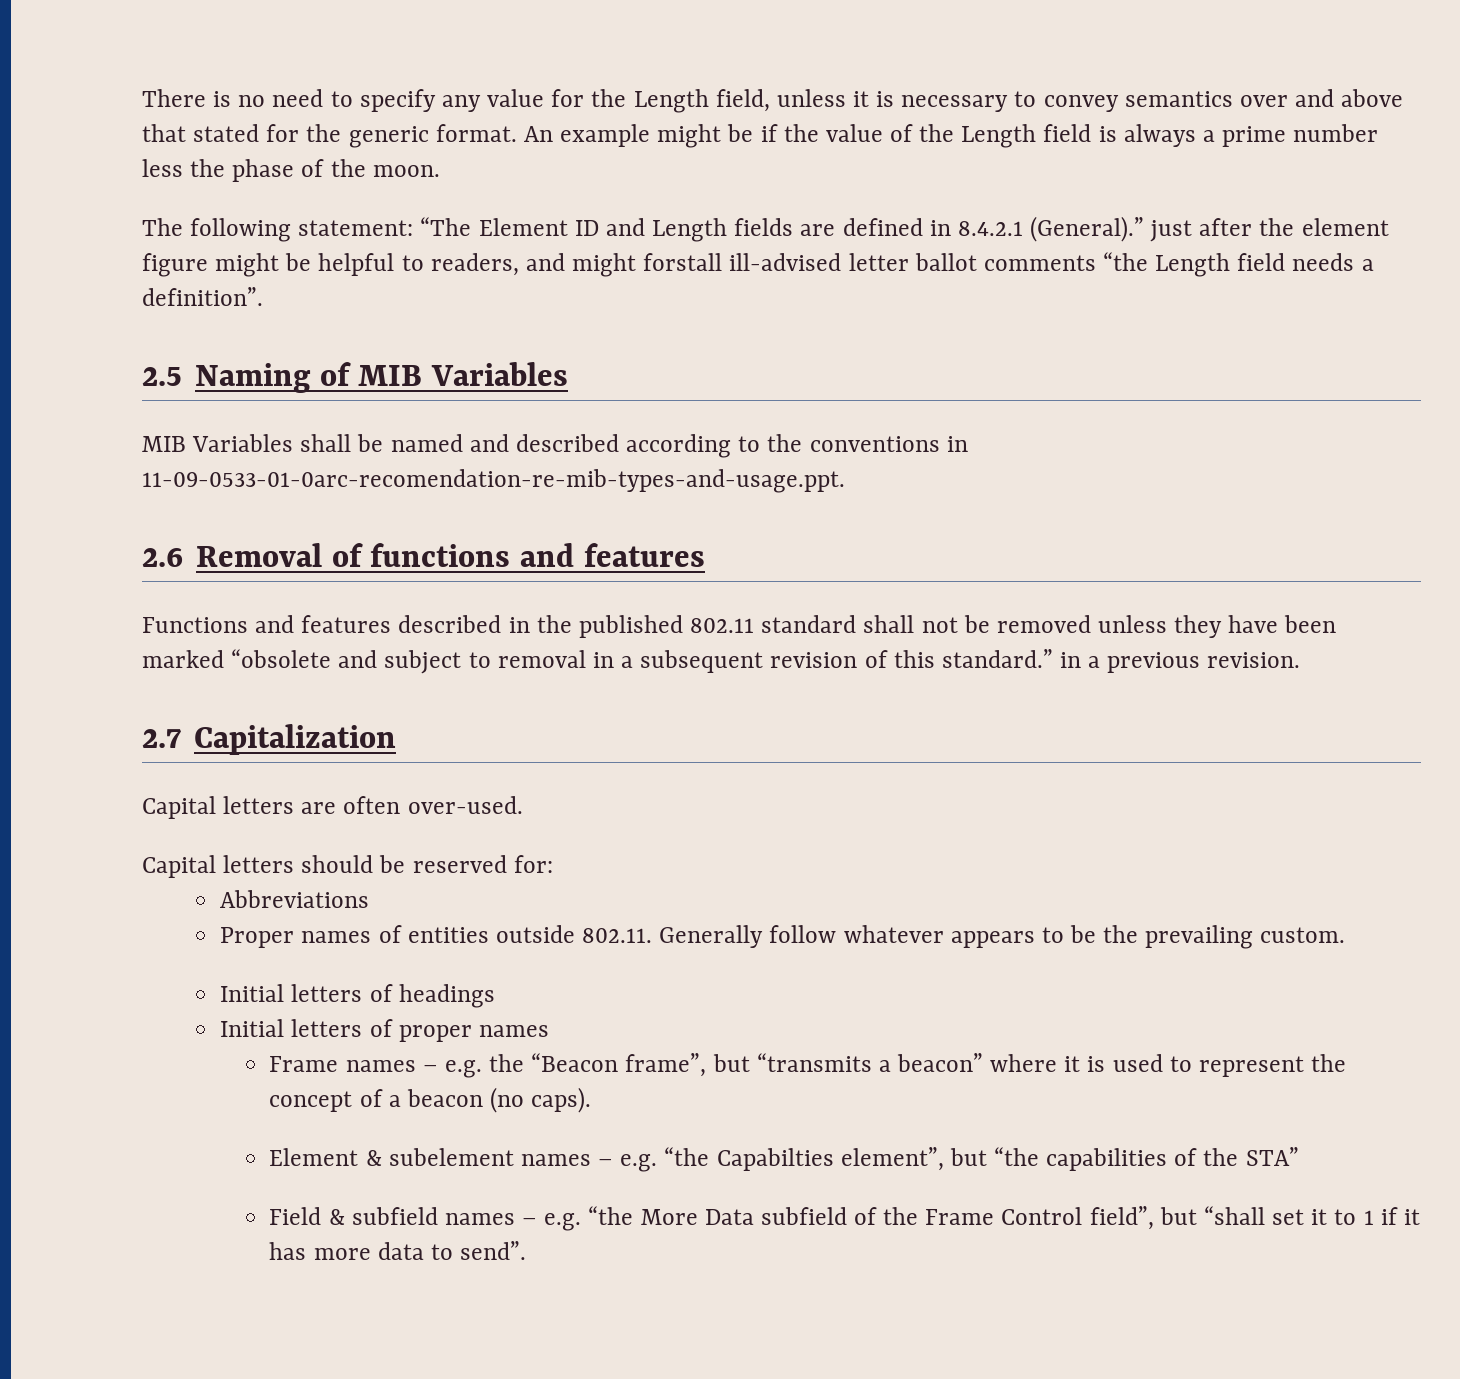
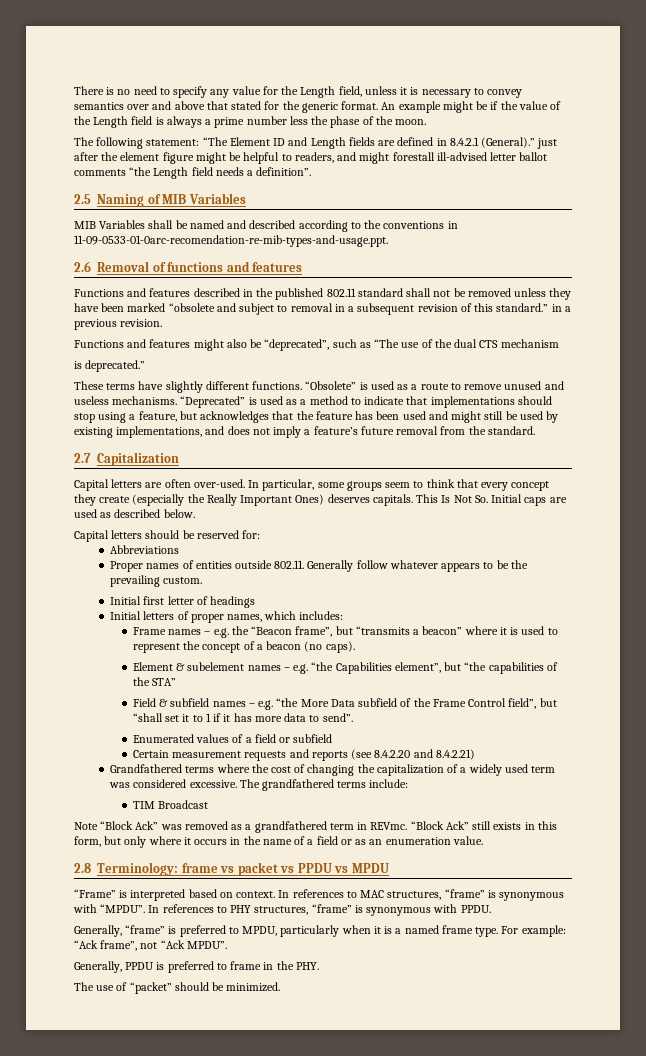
[643,253,723,271] forstall -> [392,152,435,161] forestall
(1301, 660) none -> [74,339,559,351] [74,360,146,372] [74,381,564,393] [74,396,552,408] [74,411,559,423] [74,426,535,438] // Functions and features might also be “deprecated”, such as “The use of the dual CTS mechanism // is deprecated.” // These terms have slightly different functions. “Obsolete” is used as a route to remove unused and useless mechanisms. “Deprecated” is used as a method to indicate that implementations should stop using a feature, but acknowledges that the feature has been used and might still be used by existing implementations, and does not imply a feature’s future removal from the standard.
(523, 805) none -> [248,479,550,491] [74,494,567,506] [74,509,195,518] In particular, some groups seem to think that every concept they create (especially the Really Important Ones) deserves capitals. This Is Not So. Initial caps are used as described below.
[291,984,363,1002] letters -> [143,596,194,605] first letter
[478,1025,549,1037] names -> [227,611,344,622] names, which includes:
[716,1148,834,1171] Capabilties -> [335,662,392,674] Capabilities
(527, 1250) none -> [132,734,333,743] [132,749,475,761] [110,764,556,776] [109,779,409,791] [132,800,209,809] [74,821,557,833] [74,836,483,848] [74,862,389,876] [74,889,565,901] [73,904,491,916] [74,925,566,937] [74,940,227,951] [74,961,319,973] [74,982,281,994] // Enumerated values of a field or subfield // Certain measurement requests and reports (see 8.4.2.20 and 8.4.2.21) // Grandfathered terms where the cost of changing the capitalization of a widely used term was considered excessive. The grandfathered terms include: // TIM Broadcast // Note “Block Ack” was removed as a grandfathered term in REVmc. “Block Ack” still exists in this form, but only where it occurs in the name of a field or as an enumeration value. // 2.8 Terminology: frame vs packet vs PPDU vs MPDU // “Frame” is interpreted based on context. In references to MAC structures, “frame” is synonymous with “MPDU”. In references to PHY structures, “frame” is synonymous with PPDU. // Generally, “frame” is preferred to MPDU, particularly when it is a named frame type. For example: “Ack frame”, not “Ack MPDU”. // Generally, PPDU is preferred to frame in the PHY. // The use of “packet” should be minimized.

